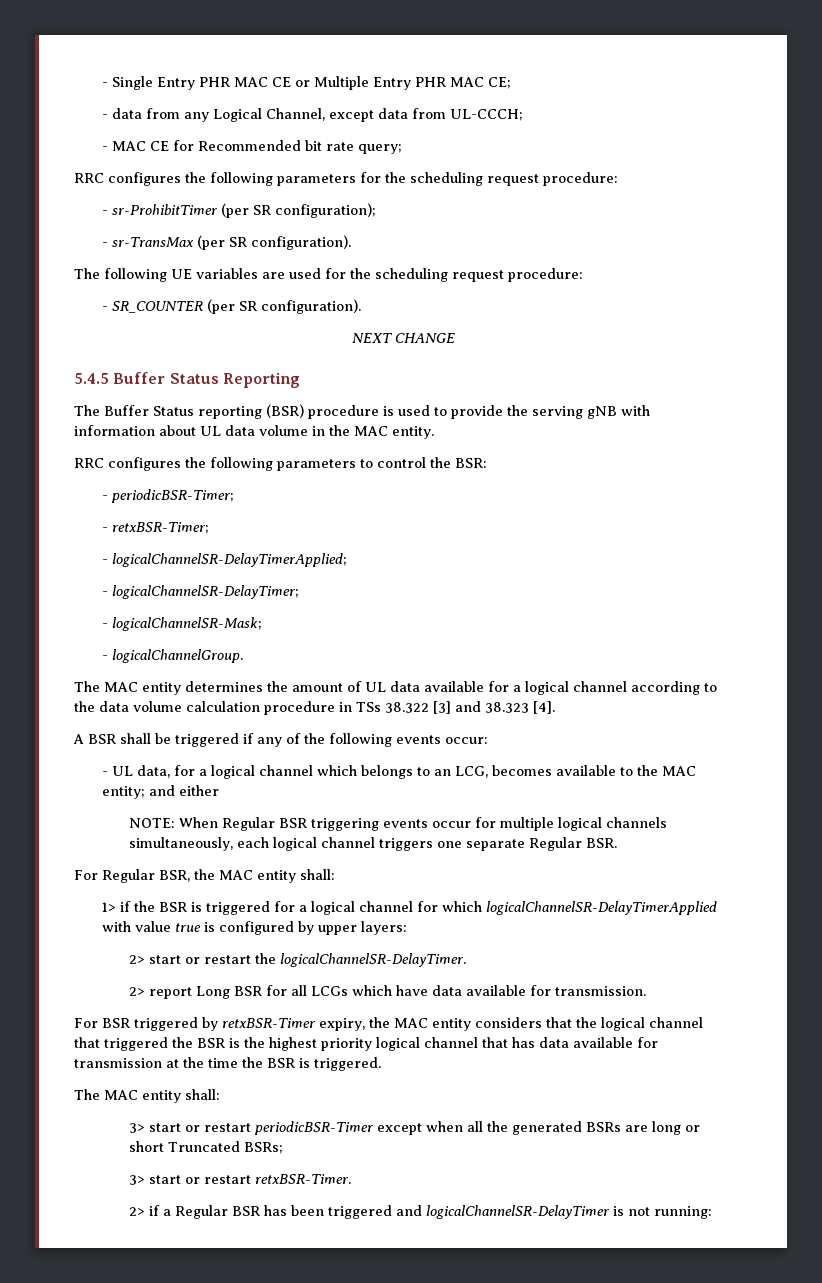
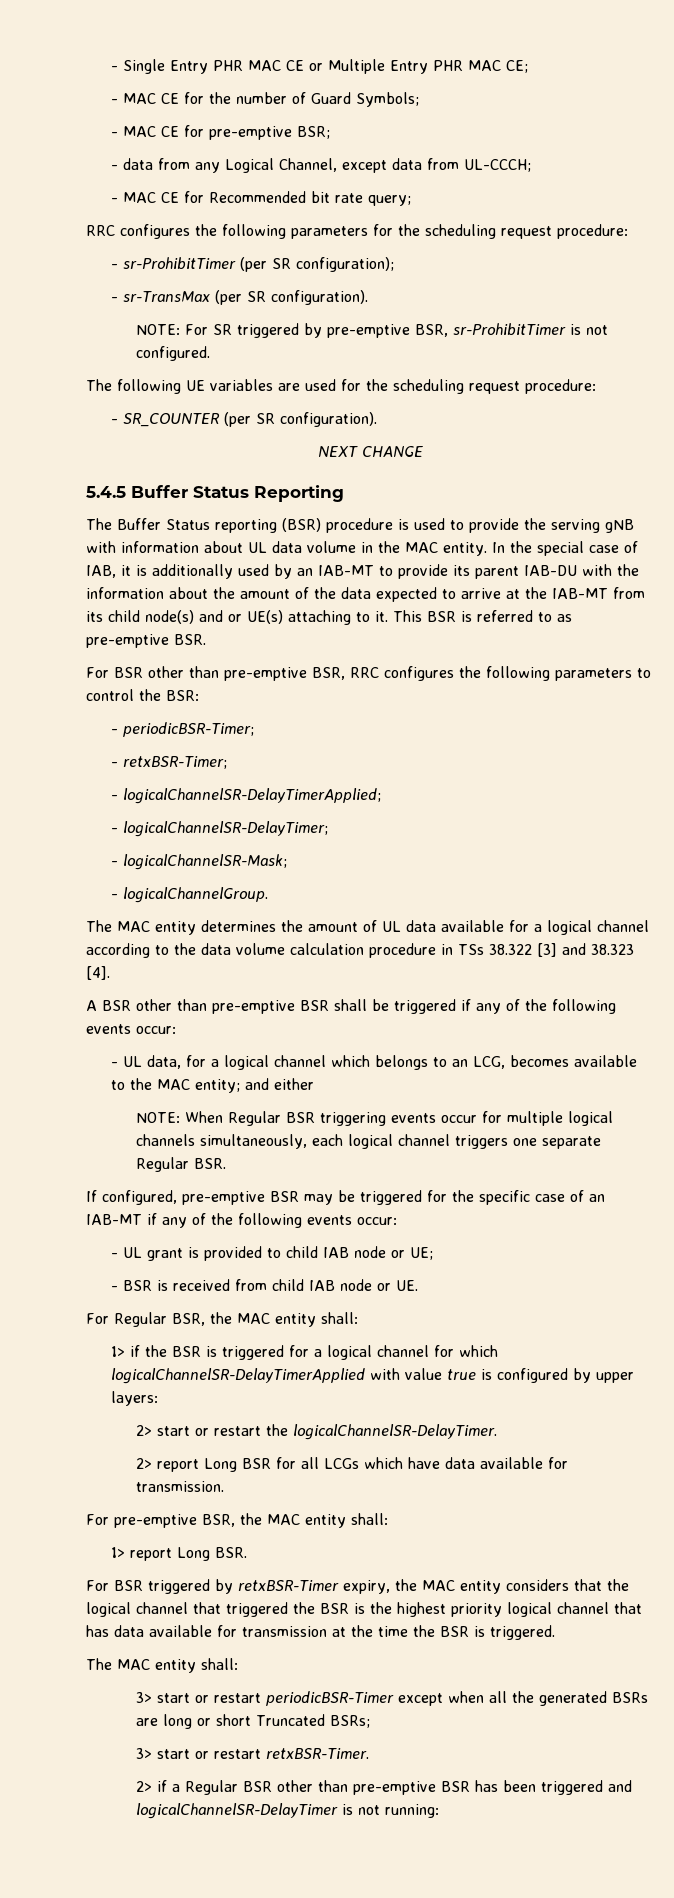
(511, 83) none -> [110,92,419,107] [110,125,330,140] // - MAC CE for the number of Guard Symbols; // - MAC CE for pre-emptive BSR;
(351, 242) none -> [135,323,608,338] [135,346,210,361] // NOTE: For SR triggered by pre-emptive BSR, sr-ProhibitTimer is not configured.
(434, 432) // -> [492,541,638,556] [86,564,639,579] [86,587,645,602] [86,610,572,625] [86,634,206,648] [86,666,345,681] In the special case of IAB, it is additionally used by an IAB-MT to provide its parent IAB-DU with the information about the amount of the data expected to arrive at the IAB-MT from its child node(s) and or UE(s) attaching to it. This BSR is referred to as pre-emptive BSR. // For BSR other than pre-emptive BSR,
(116, 739) none -> [136,999,329,1014] other than pre-emptive BSR
(618, 843) none -> [86,1190,605,1205] [86,1213,397,1228] [110,1246,433,1261] [110,1279,418,1291] // If configured, pre-emptive BSR may be triggered for the specific case of an IAB-MT if any of the following events occur: // - UL grant is provided to child IAB node or UE; // - BSR is received from child IAB node or UE.
(647, 991) none -> [86,1513,388,1528] [110,1547,247,1561] // For pre-emptive BSR, the MAC entity shall: // 1> report Long BSR.
(261, 1211) none -> [276,1780,470,1795] other than pre-emptive BSR

